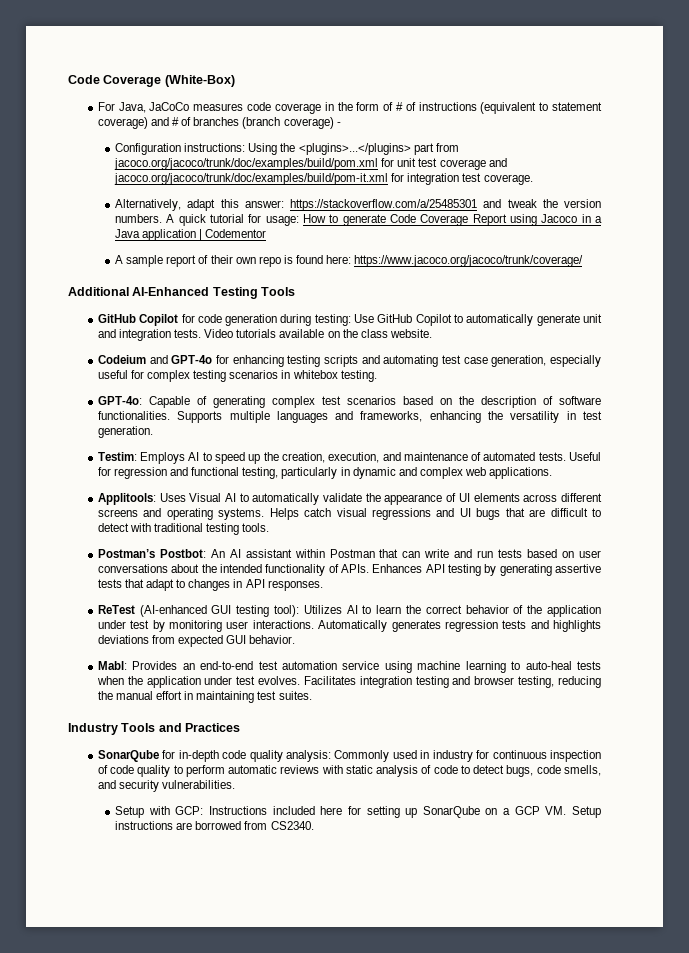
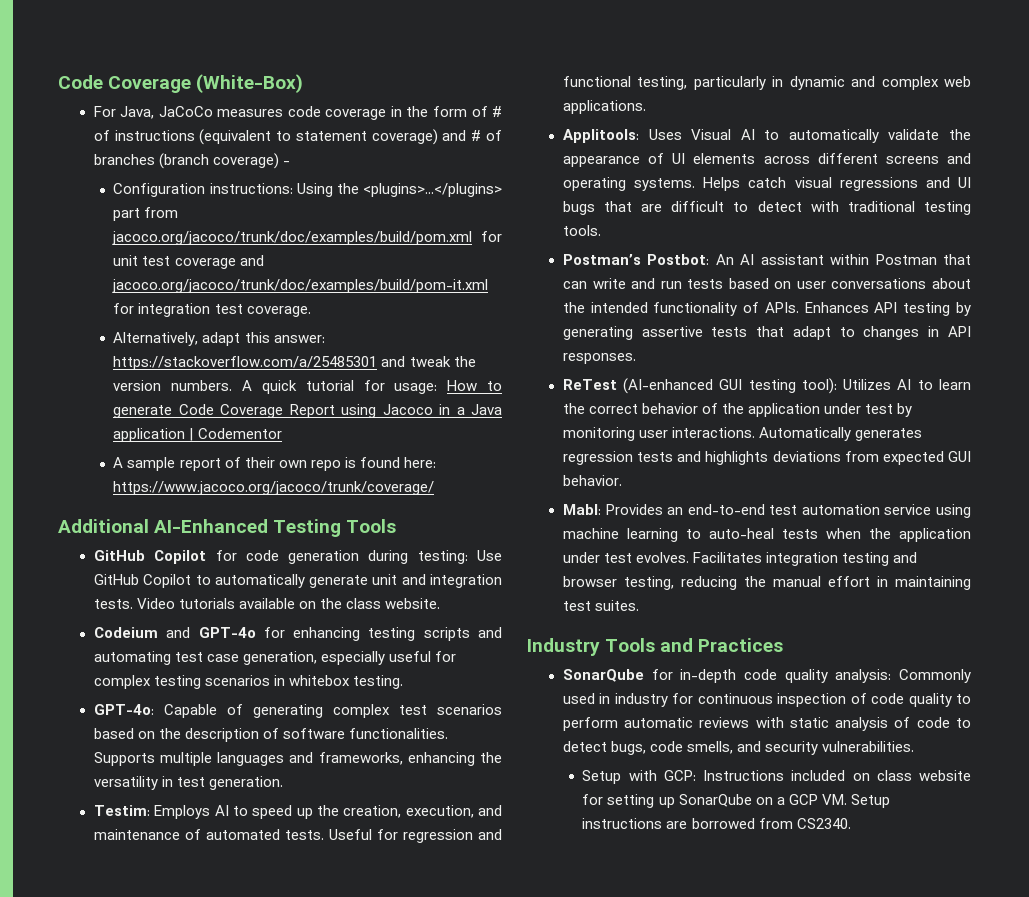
[320,806,343,815] here -> [852,770,971,781] on class website

